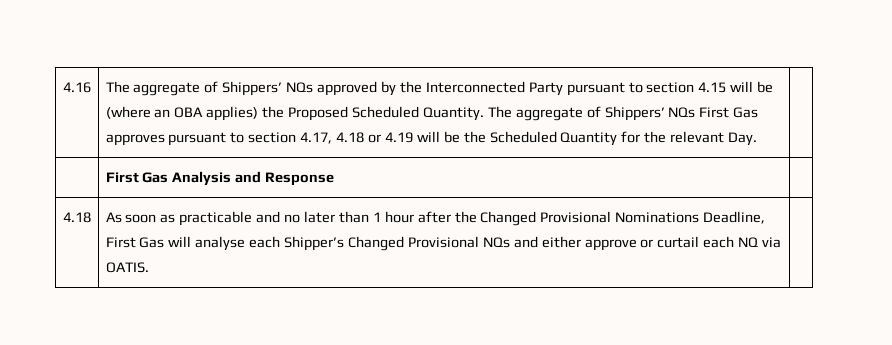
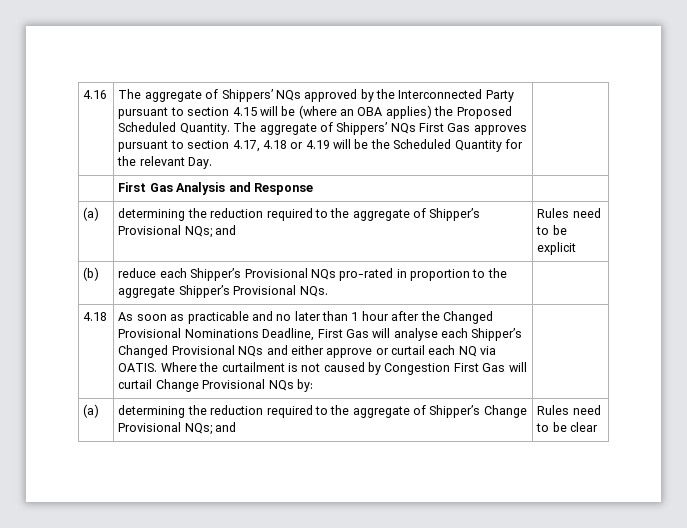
(335, 179) none -> [83,207,100,221] [118,208,481,221] [118,225,237,238] [537,208,601,218] [536,225,567,235] [537,242,577,255] [83,267,100,281] [118,268,507,281] [118,285,328,298] // (a) | determining the reduction required to the aggregate of Shipper’s Provisional NQs; and | Rules need to be explicit // (b) | reduce each Shipper’s Provisional NQs pro-rated in proportion to the aggregate Shipper’s Provisional NQs. |
(149, 267) | -> [160,362,527,375] [118,379,313,392] [83,404,100,418] [118,405,527,418] [118,422,237,435] [537,405,601,415] [536,422,599,432] Where the curtailment is not caused by Congestion First Gas will curtail Change Provisional NQs by: | // (a) | determining the reduction required to the aggregate of Shipper’s Change Provisional NQs; and | Rules need to be clear

